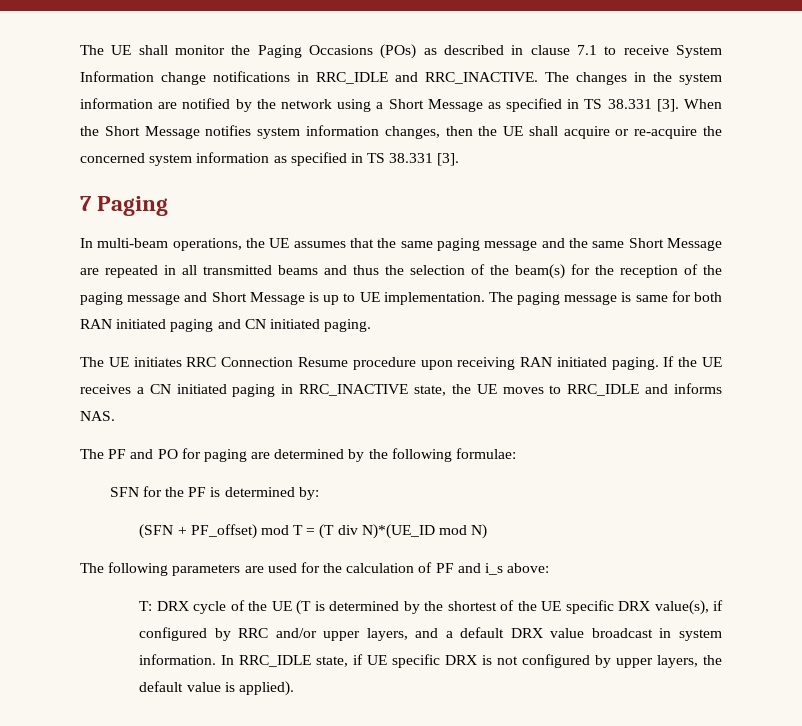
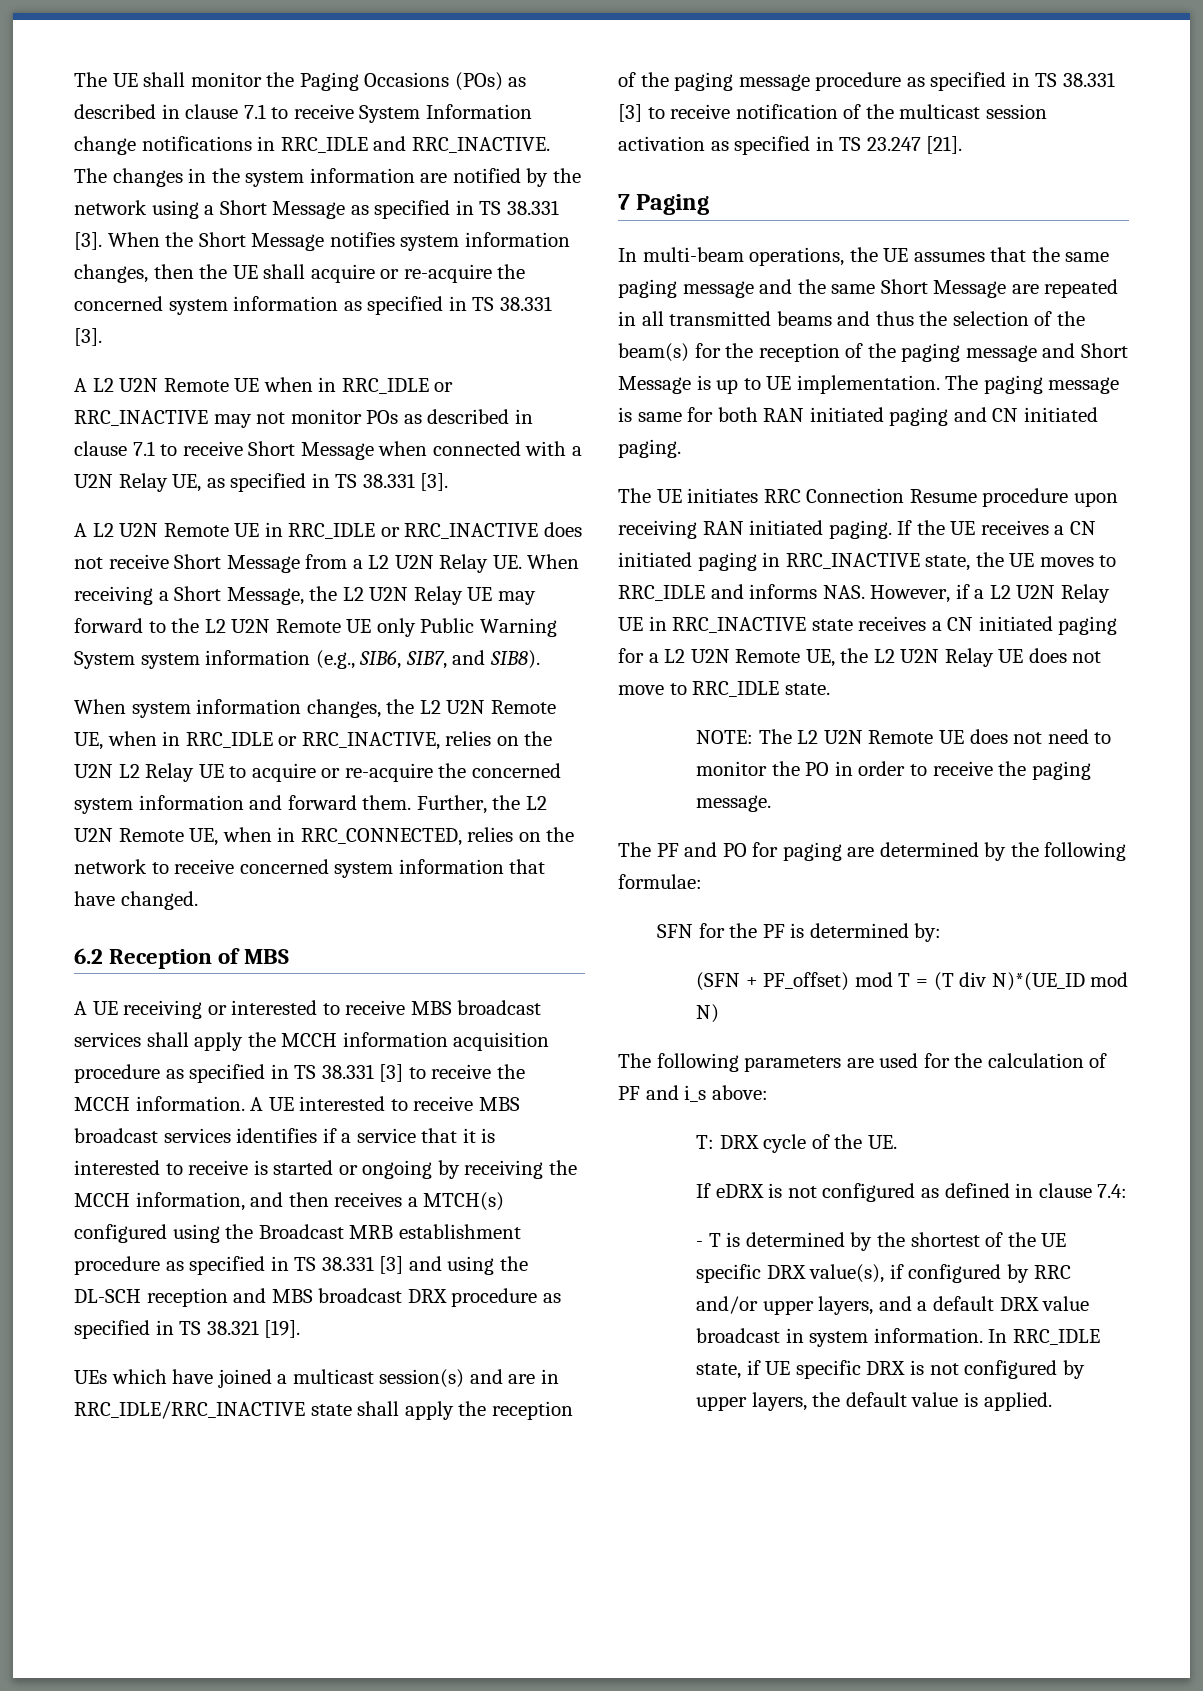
(460, 159) none -> [74,377,454,394] [74,409,533,428] [74,441,582,460] [74,473,449,492] [74,522,582,539] [74,554,580,573] [74,586,536,605] [74,618,557,637] [74,650,540,669] [74,699,556,718] [74,731,553,750] [74,763,561,782] [74,795,547,814] [74,827,575,846] [74,859,546,878] [74,891,198,910] [74,948,290,969] [74,1000,542,1019] [74,1032,550,1051] [74,1064,525,1083] [74,1096,520,1111] [74,1128,496,1143] [74,1160,577,1179] [74,1192,505,1211] [74,1224,521,1243] [74,1256,528,1275] [74,1288,561,1307] [74,1320,301,1339] [74,1369,559,1388] [74,1401,573,1420] [618,72,1115,91] [618,104,1047,122] [618,136,963,155] // A L2 U2N Remote UE when in RRC_IDLE or RRC_INACTIVE may not monitor POs as described in clause 7.1 to receive Short Message when connected with a U2N Relay UE, as specified in TS 38.331 [3]. // A L2 U2N Remote UE in RRC_IDLE or RRC_INACTIVE does not receive Short Message from a L2 U2N Relay UE. When receiving a Short Message, the L2 U2N Relay UE may forward to the L2 U2N Remote UE only Public Warning System system information (e.g., SIB6, SIB7, and SIB8). // When system information changes, the L2 U2N Remote UE, when in RRC_IDLE or RRC_INACTIVE, relies on the U2N L2 Relay UE to acquire or re-acquire the concerned system information and forward them. Further, the L2 U2N Remote UE, when in RRC_CONNECTED, relies on the network to receive concerned system information that have changed. // 6.2 Reception of MBS // A UE receiving or interested to receive MBS broadcast services shall apply the MCCH information acquisition procedure as specified in TS 38.331 [3] to receive the MCCH information. A UE interested to receive MBS broadcast services identifies if a service that it is interested to receive is started or ongoing by receiving the MCCH information, and then receives a MTCH(s) configured using the Broadcast MRB establishment procedure as specified in TS 38.331 [3] and using the DL-SCH reception and MBS broadcast DRX procedure as specified in TS 38.321 [19]. // UEs which have joined a multicast session(s) and are in RRC_IDLE/RRC_INACTIVE state shall apply the reception of the paging message procedure as specified in TS 38.331 [3] to receive notification of the multicast session activation as specified in TS 23.247 [21].
(115, 416) none -> [870,584,1110,603] [618,616,1118,635] [618,648,1102,667] [618,681,830,697] [696,729,1112,744] [696,761,1091,780] [696,795,772,812] However, if a L2 U2N Relay UE in RRC_INACTIVE state receives a CN initiated paging for a L2 U2N Remote UE, the L2 U2N Relay UE does not move to RRC_IDLE state. // NOTE: The L2 U2N Remote UE does not need to monitor the PO in order to receive the paging message.
[271,600,312,615] UE (T -> [867,1135,897,1149] [696,1183,1128,1202] [696,1233,721,1247] UE. // If eDRX is not configured as defined in clause 7.4: // - T
[238,681,294,696] applied). -> [983,1392,1052,1411] applied.

